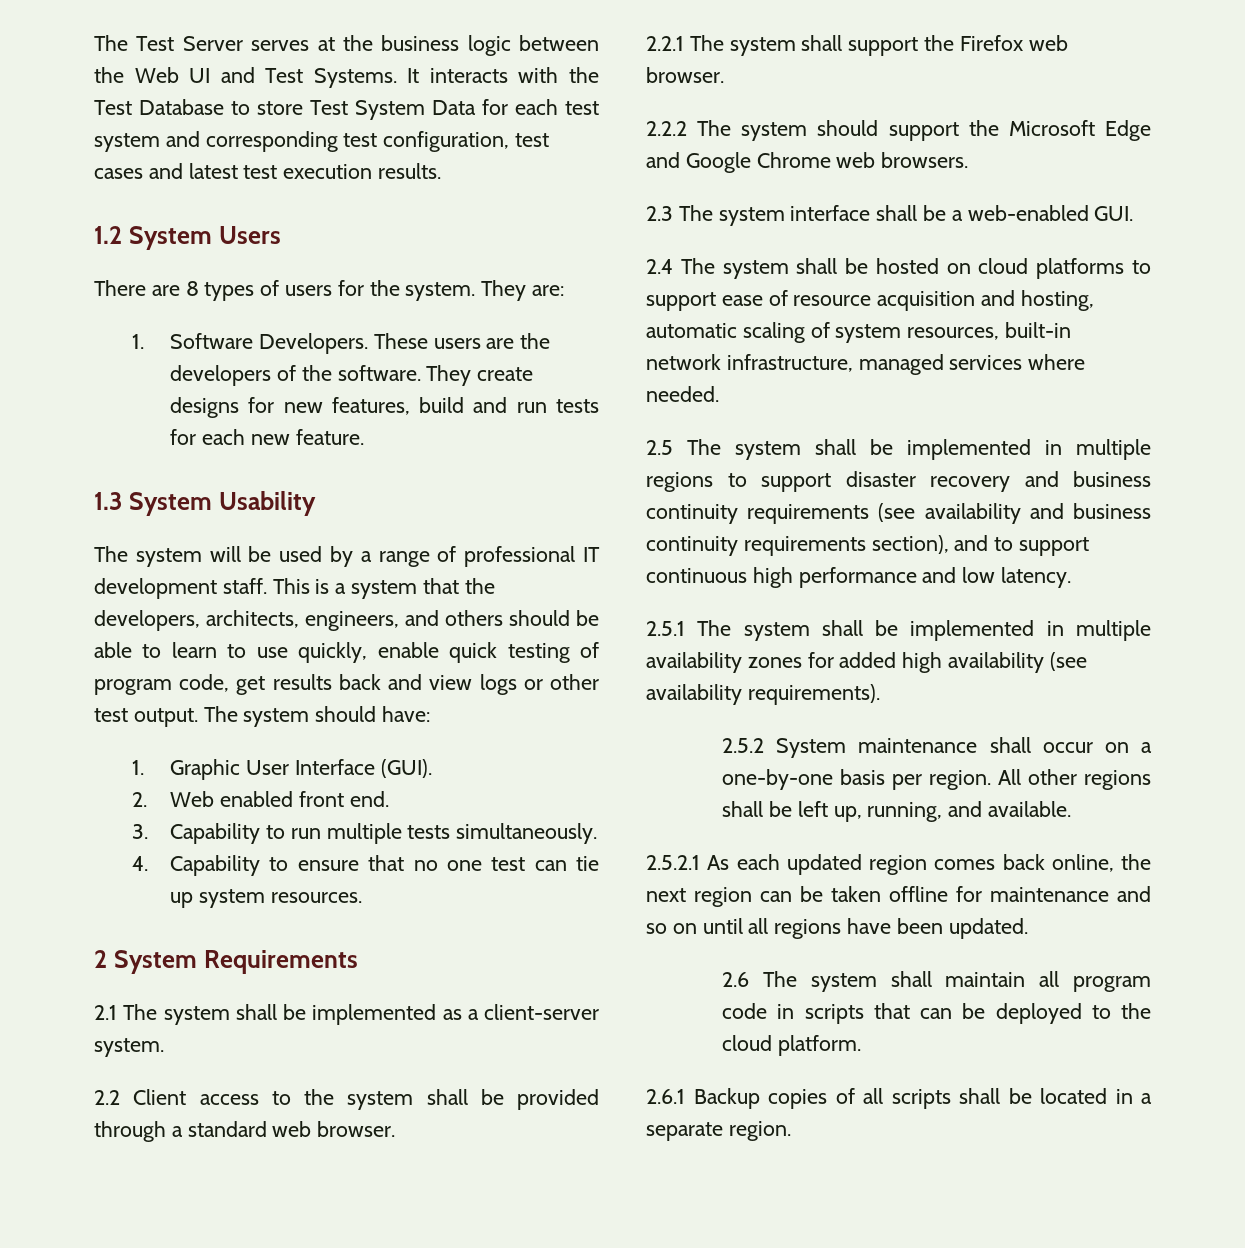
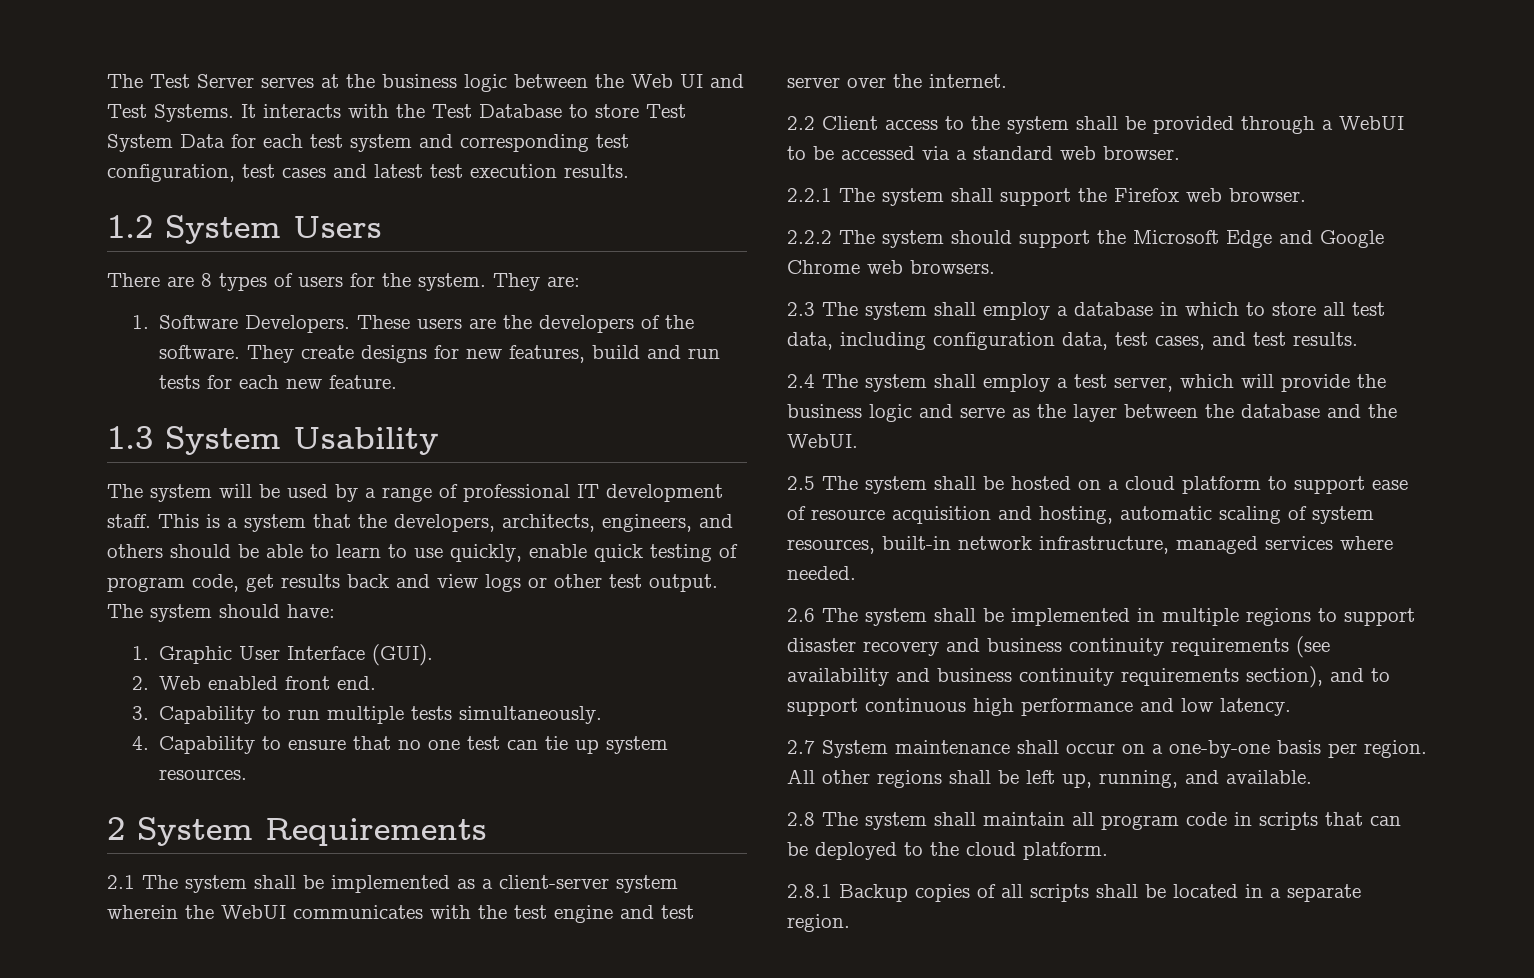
[94,1038,164,1057] system. -> [616,875,678,893] [107,905,694,923] [787,74,1007,88] system wherein the WebUI communicates with the test engine and test server over the internet.
(183, 1131) none -> [1339,116,1404,130] [787,146,967,160] WebUI to be accessed via a
[790,205,1134,221] [646,258,1125,279] interface shall be a web-enabled GUI. // 2.4 The system shall be hosted on cloud platforms -> [934,302,1385,320] [787,332,1358,350] [787,374,1386,392] [787,404,1397,422] [787,434,858,448] [787,476,1261,494] shall employ a database in which to store all test data, including configuration data, test cases, and test results. // 2.4 The system shall employ a test server, which will provide the business logic and serve as the layer between the database and the WebUI. // 2.5 The system shall be hosted on a cloud platform
[646,440,673,455] 2.5 -> [787,608,815,622] 2.6
[646,620,1151,641] [646,652,1087,673] [646,684,880,705] [722,738,765,753] 2.5.1 The system shall be implemented in multiple availability zones for added high availability (see availability requirements). // 2.5.2 -> [787,740,815,754] 2.7
[646,854,1151,875] [646,886,1151,907] [646,918,1028,939] [722,972,750,987] 2.5.2.1 As each updated region comes back online, the next region can be taken offline for maintenance and so on until all regions have been updated. // 2.6 -> [787,812,815,826] 2.8
[646,1089,685,1104] 2.6.1 -> [787,884,832,898] 2.8.1

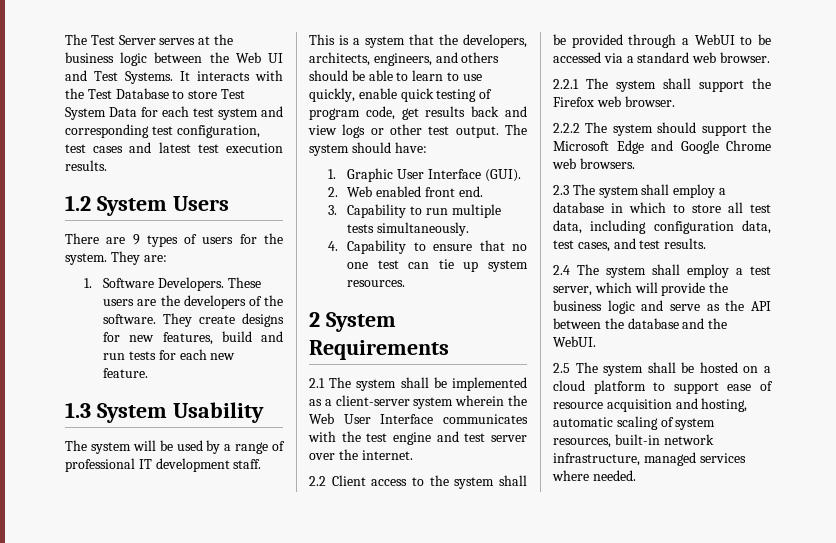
[201,273,212,287] 8 -> [132,234,140,245] 9
[221,905,286,919] WebUI -> [309,413,434,424] Web User Interface
[1073,404,1117,422] layer -> [751,301,771,311] API
[787,608,1415,626] [787,636,1330,658] [787,666,1390,688] [787,698,1291,716] [787,740,1427,758] [787,769,1312,788] [787,812,1401,830] [787,842,1108,860] [787,884,1361,902] [787,914,850,932] // 2.6 The system shall be implemented in multiple regions to support disaster recovery and business continuity requirements (see availability and business continuity requirements section), and to support continuous high performance and low latency. // 2.7 System maintenance shall occur on a one-by-one basis per region. All other regions shall be left up, running, and available. // 2.8 The system shall maintain all program code in scripts that can be deployed to the cloud platform. // 2.8.1 Backup copies of all scripts shall be located in a separate region. -> (636, 475) none

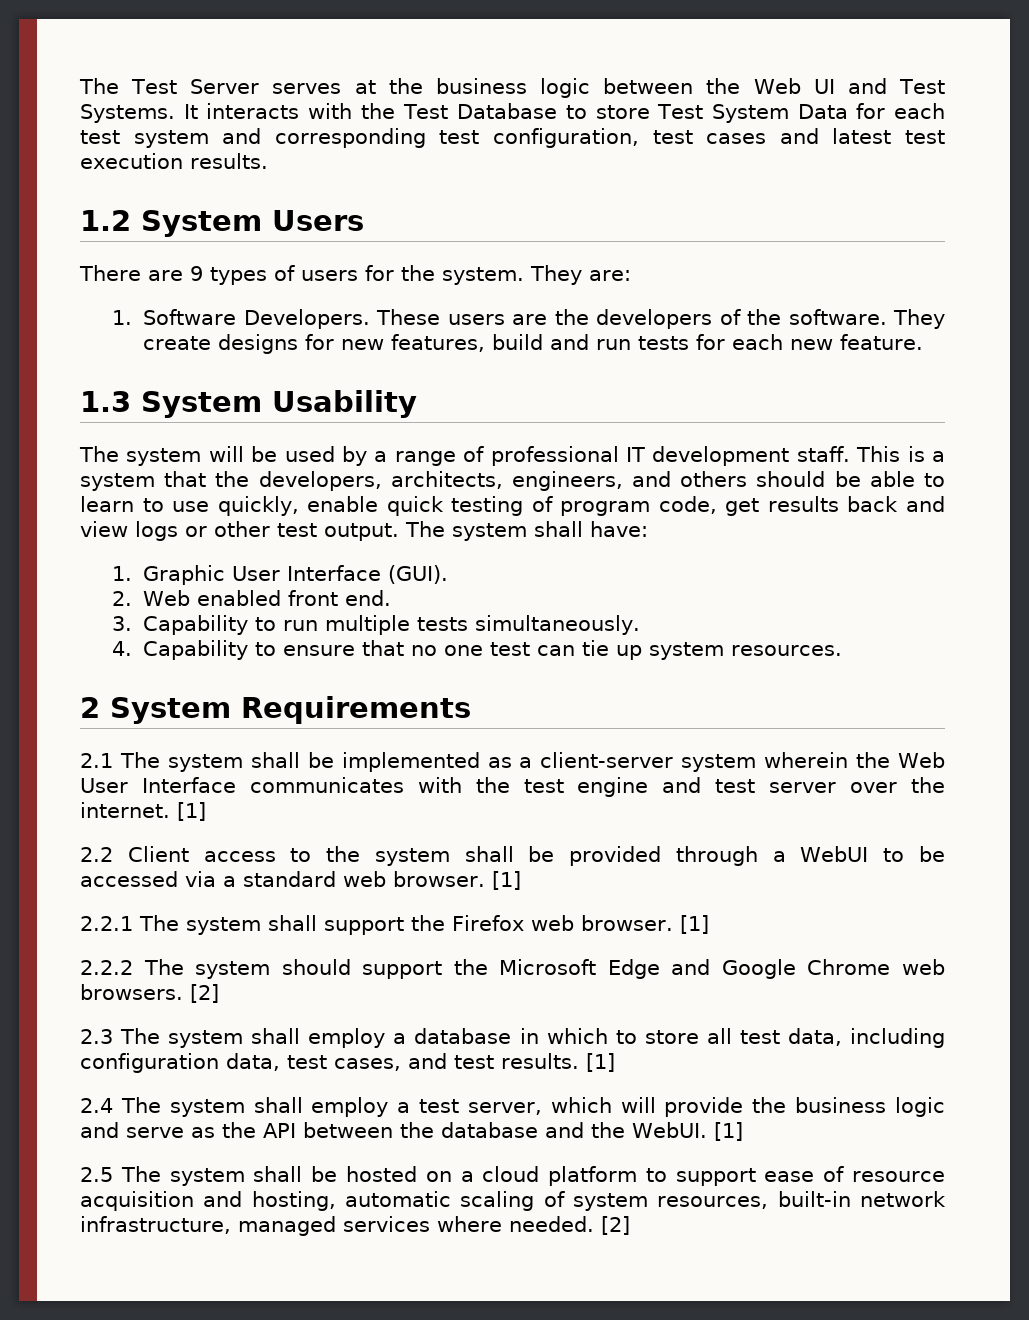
[351,142,391,153] should -> [534,521,583,537] shall
(413, 455) none -> [177,802,206,821] [1]
(770, 57) none -> [491,871,521,890] [1]
(675, 101) none -> [679,915,709,934] [1]
(635, 163) none -> [190,984,219,1003] [2]
(707, 243) none -> [586,1053,615,1072] [1]
(596, 341) none -> [713,1122,743,1141] [1]
(636, 475) none -> [601,1216,630,1235] [2]

